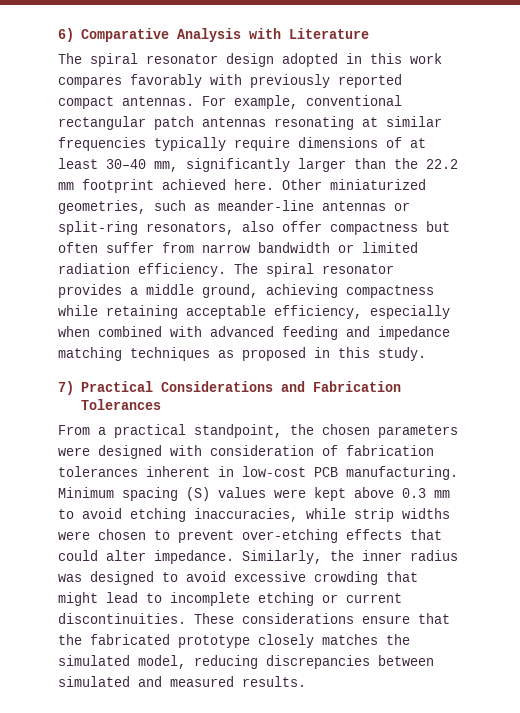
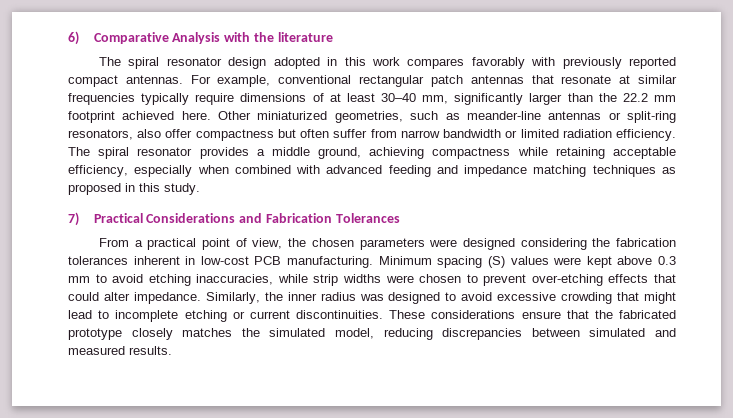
[288,28,369,39] Literature -> [253,32,333,42] the literature
[274,116,354,130] resonating -> [531,75,612,84] that resonate
[194,424,282,438] standpoint, -> [202,238,283,250] point of view,
[170,445,338,456] with consideration of -> [520,238,611,250] considering the

